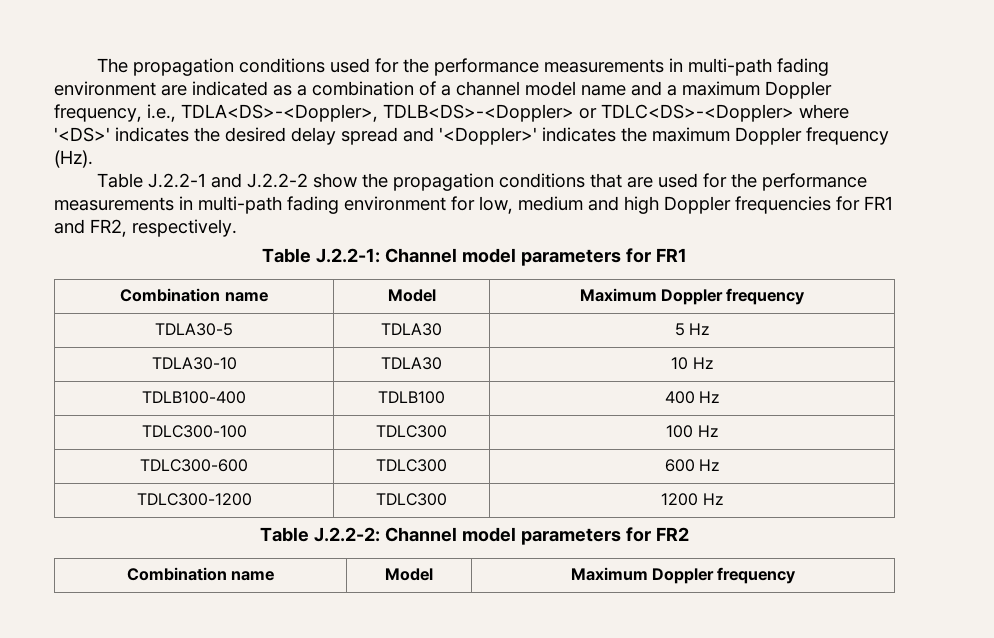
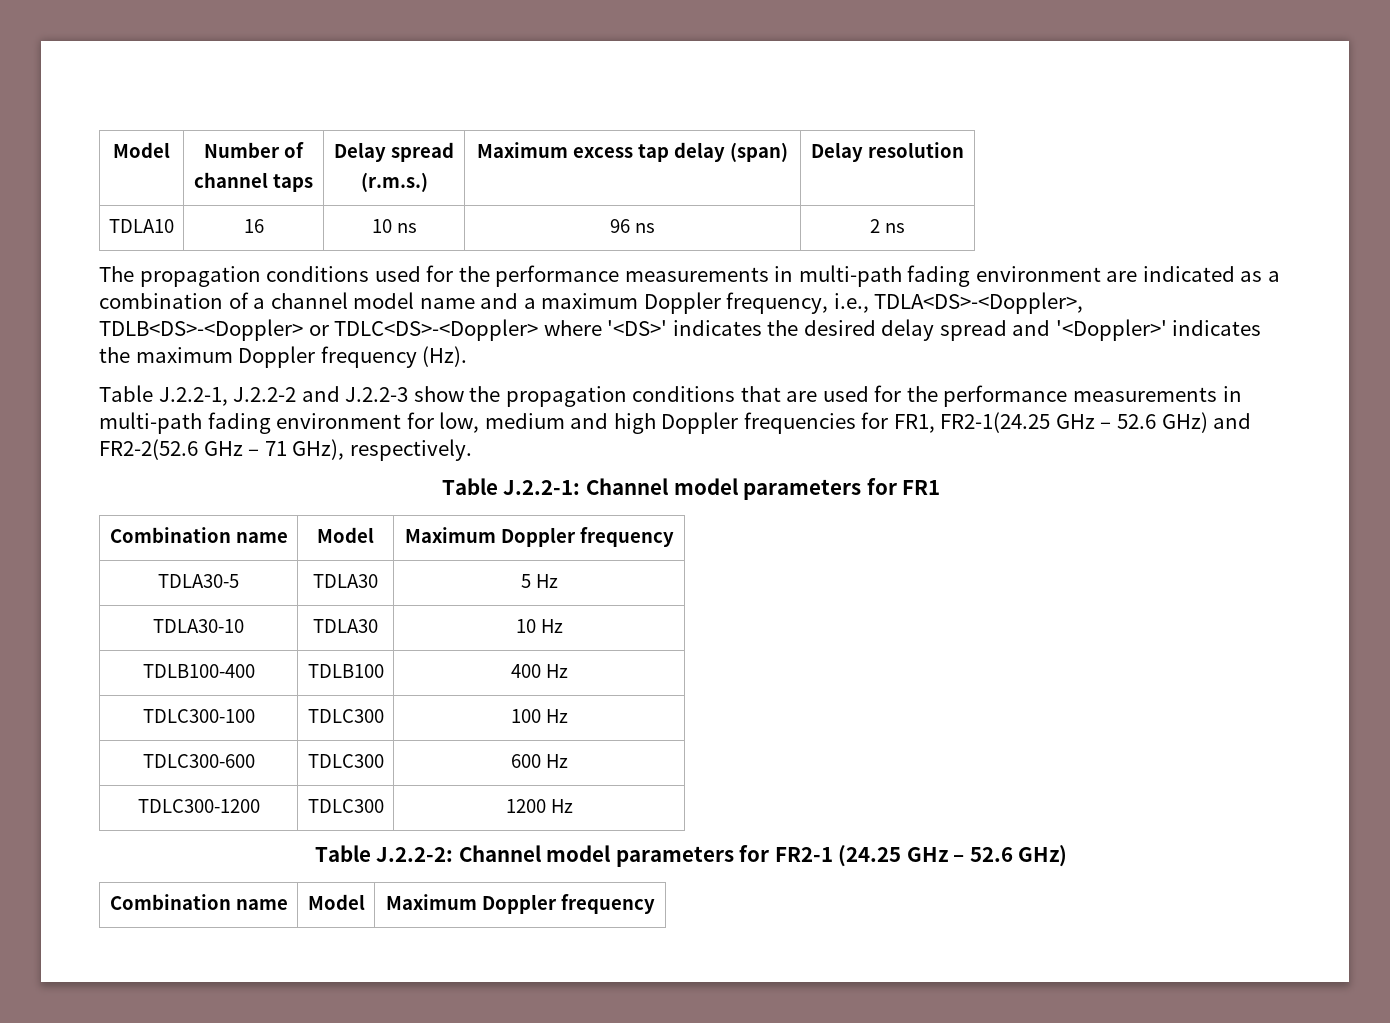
(97, 65) none -> [113,142,170,158] [204,142,304,158] [194,172,313,192] [334,142,454,162] [360,172,428,192] [477,142,788,162] [811,142,964,162] [109,219,174,233] [243,219,264,233] [371,219,417,233] [610,219,655,233] [870,219,905,233] Model | Number of // channel taps | Delay spread // (r.m.s.) | Maximum excess tap delay (span) | Delay resolution // TDLA10 | 16 | 10 ns | 96 ns | 2 ns //
[148,173,309,188] J.2.2-1 and J.2.2-2 -> [158,386,409,406] J.2.2-1, J.2.2-2 and J.2.2-3
[864,196,893,210] [54,219,127,237] FR1 and FR2, -> [893,412,1252,433] [99,439,345,460] FR1, FR2-1(24.25 GHz – 52.6 GHz) and FR2-2(52.6 GHz – 71 GHz),
[656,527,689,541] FR2 -> [774,845,1068,867] FR2-1 (24.25 GHz – 52.6 GHz)

